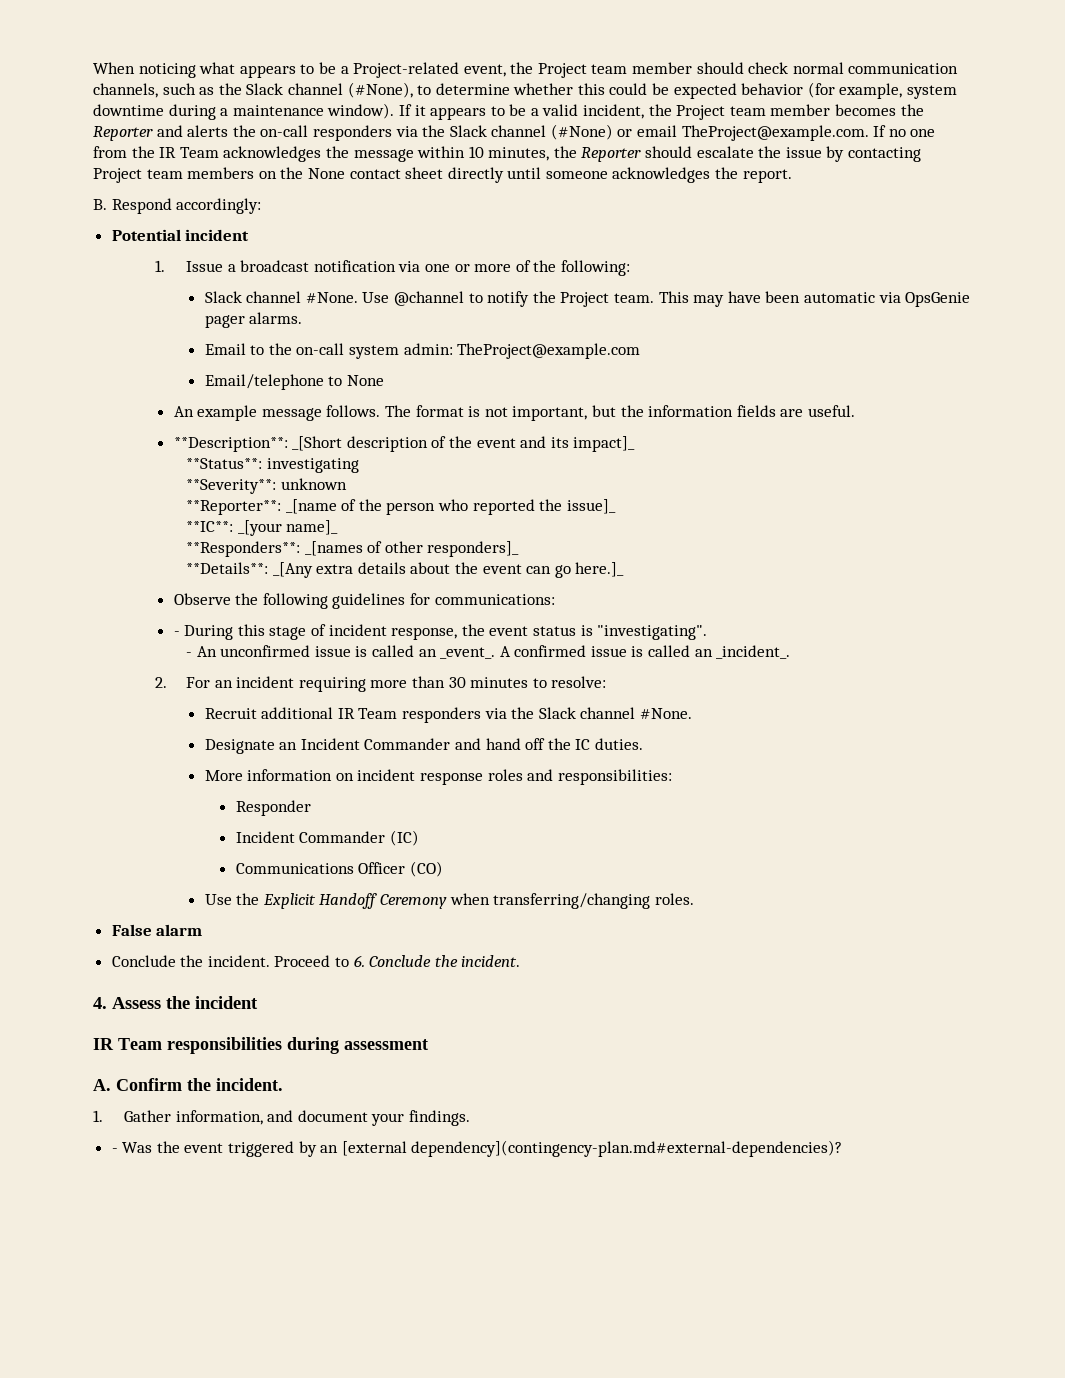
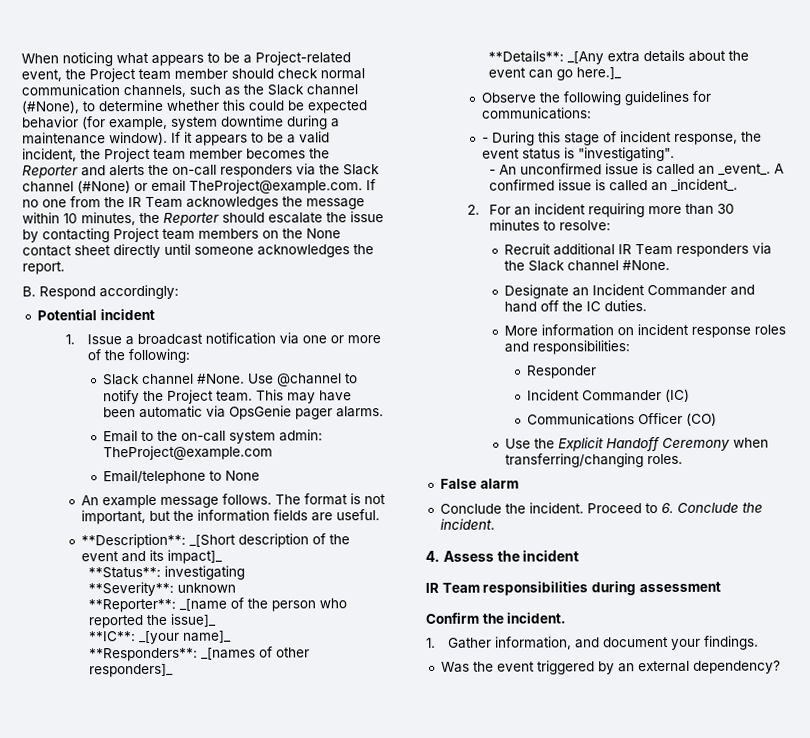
[93,1079,111,1091] A. -> (721, 587) none
[111,1148,118,1153] - -> (759, 642) none
[341,1140,843,1157] [external dependency](contingency-plan.md#external-dependencies)? -> [637,660,781,674] external dependency?

